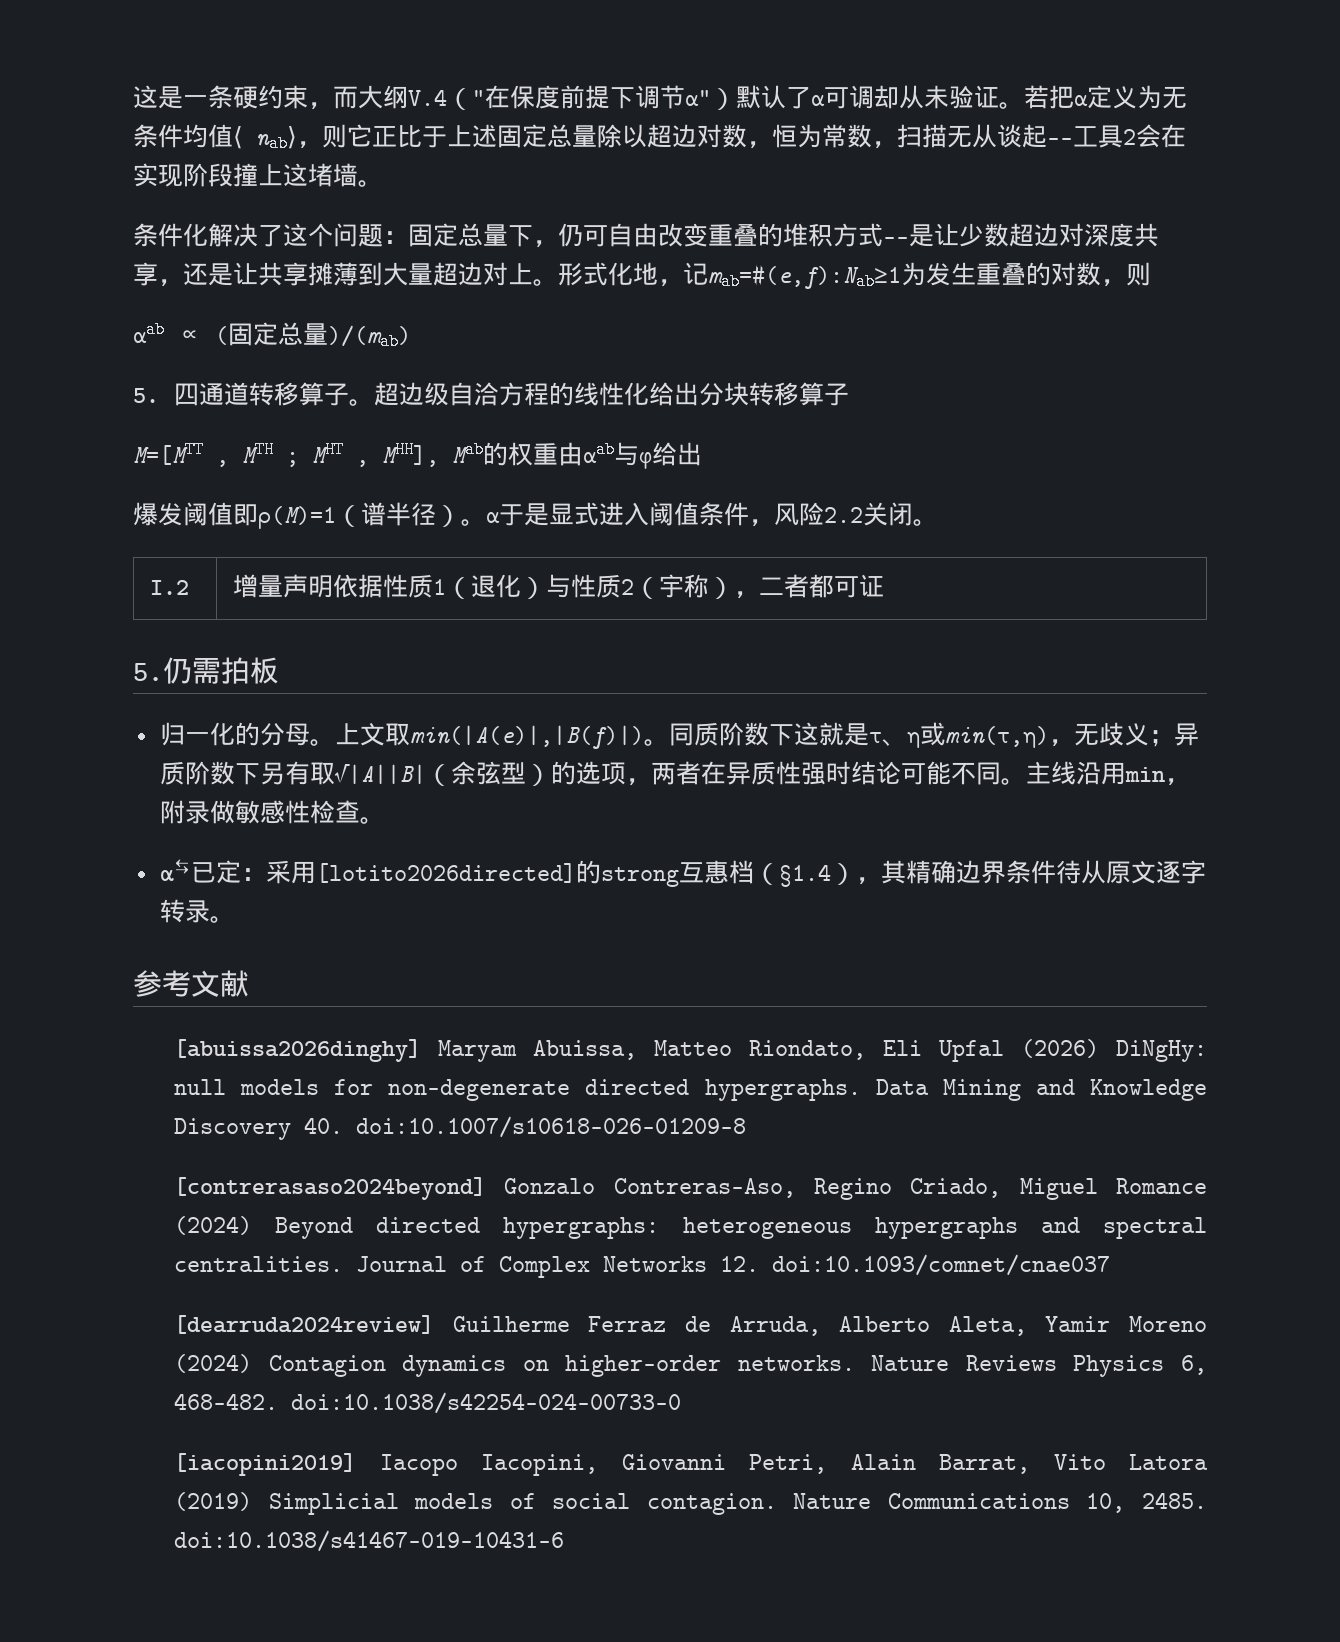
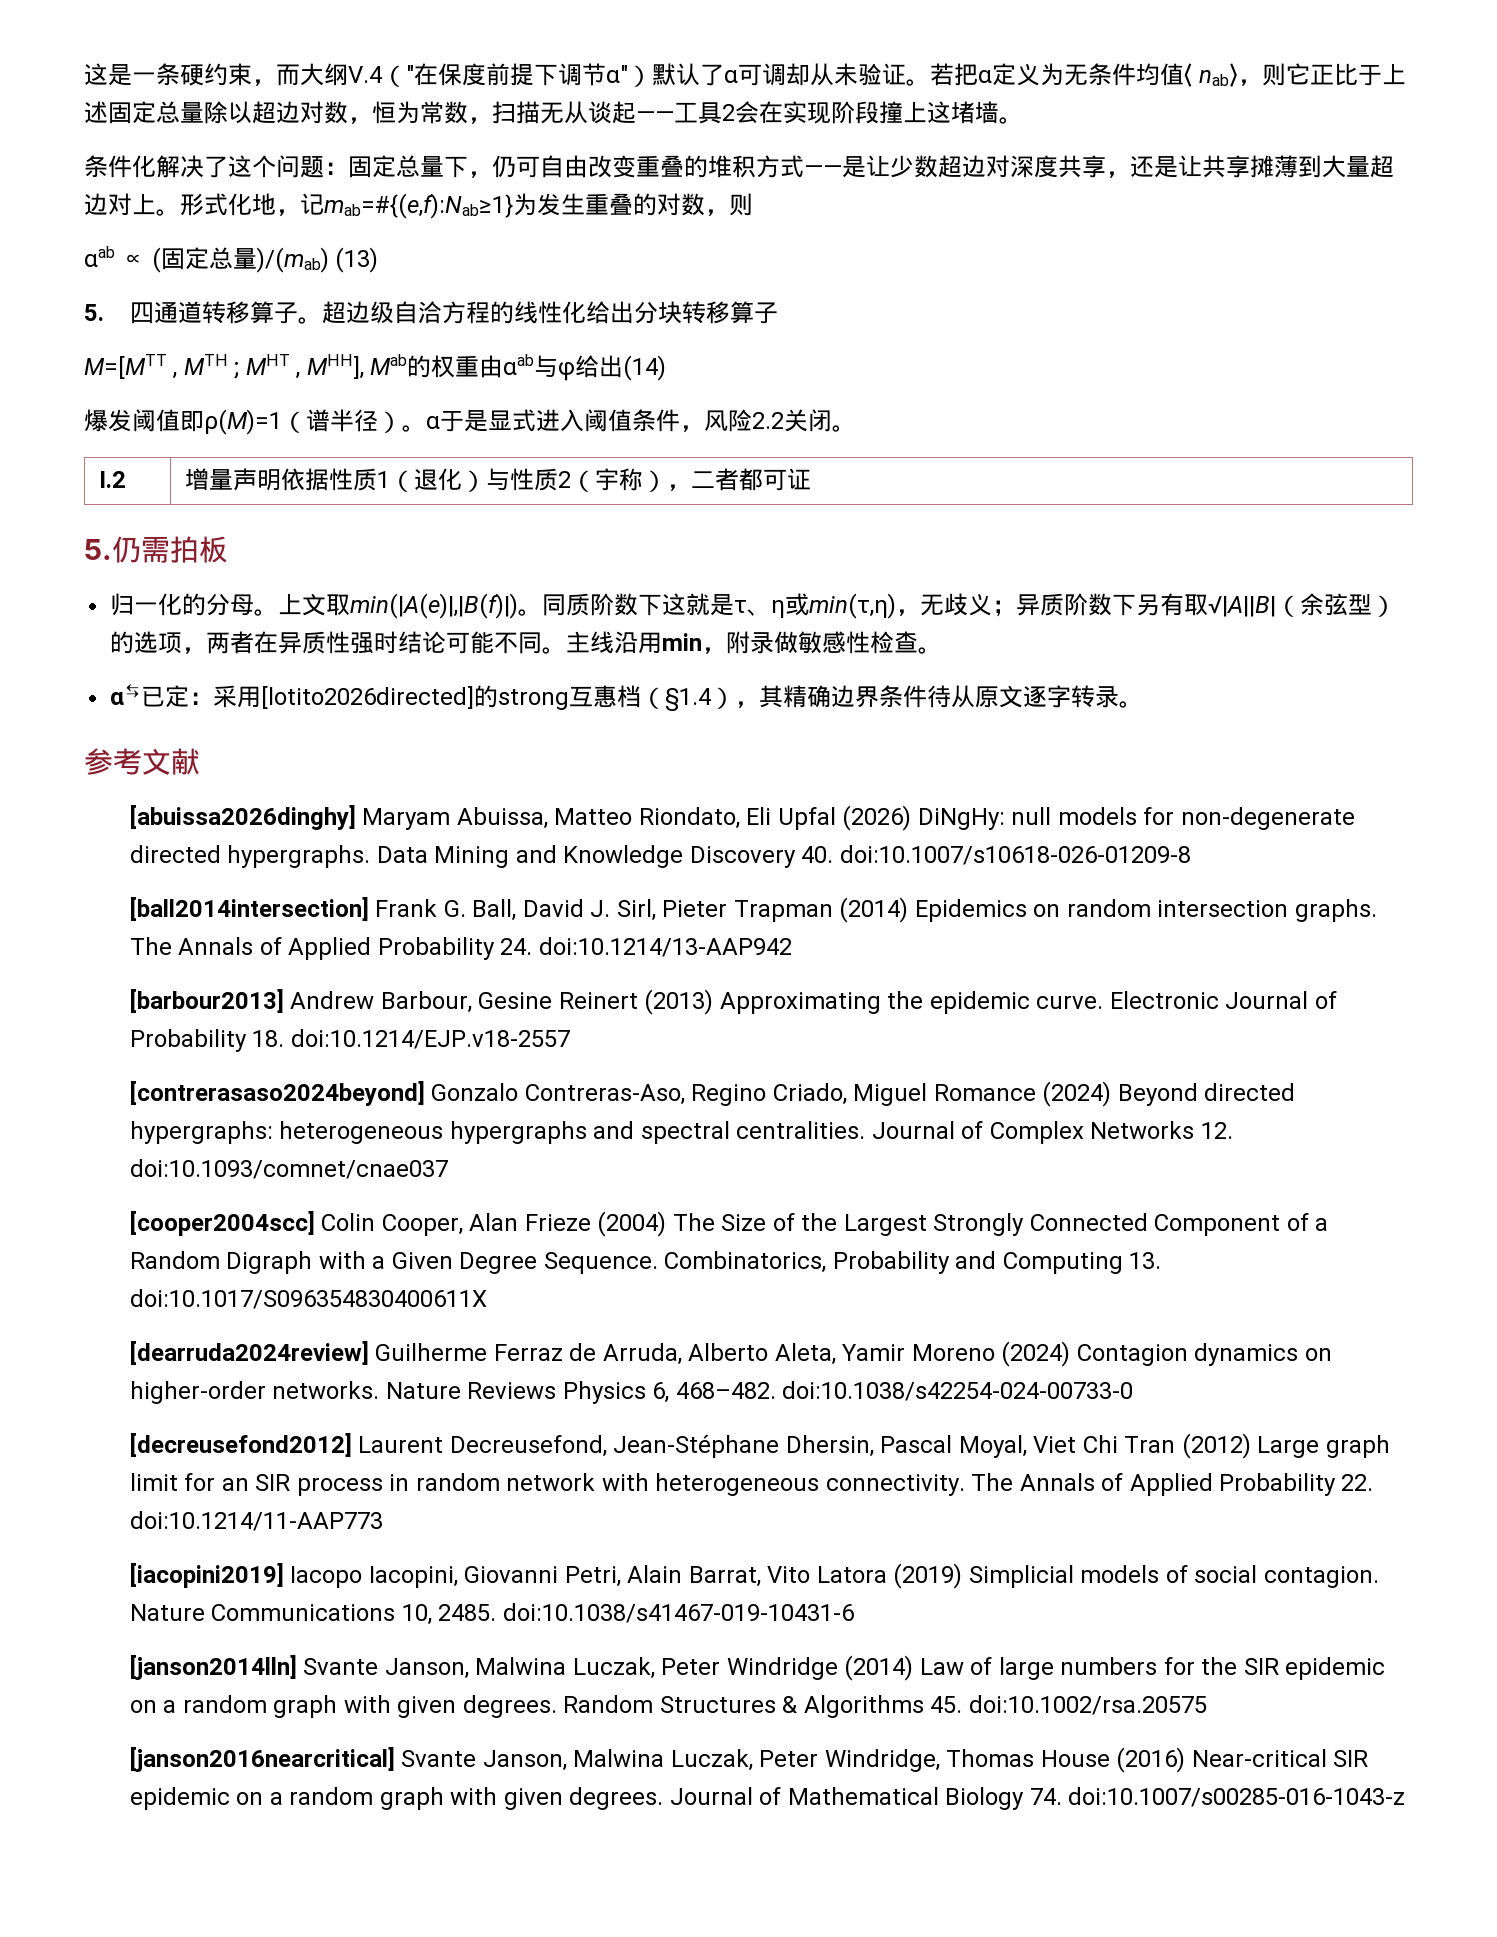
[708,264,901,290] mab=#(e,f):Nab≥1 -> [324,193,513,219] mab=#{(e,f):Nab≥1}
(411, 337) none -> [335,247,379,273] (13)
(702, 454) none -> [623,355,667,381] (14)
(747, 1127) none -> [129,897,1377,923] [129,937,792,960] [129,989,1337,1015] [129,1029,570,1052] // [ball2014intersection] Frank G. Ball, David J. Sirl, Pieter Trapman (2014) Epidemics on random intersection graphs. The Annals of Applied Probability 24. doi:10.1214/13-AAP942 // [barbour2013] Andrew Barbour, Gesine Reinert (2013) Approximating the epidemic curve. Electronic Journal of Probability 18. doi:10.1214/EJP.v18-2557
(1111, 1265) none -> [129,1211,1328,1237] [129,1251,1162,1274] [129,1289,487,1309] // [cooper2004scc] Colin Cooper, Alan Frieze (2004) The Size of the Largest Strongly Connected Component of a Random Digraph with a Given Degree Sequence. Combinatorics, Probability and Computing 13. doi:10.1017/S096354830400611X
(682, 1403) none -> [129,1433,1390,1459] [129,1473,1374,1496] [129,1511,383,1531] // [decreusefond2012] Laurent Decreusefond, Jean-Stéphane Dhersin, Pascal Moyal, Viet Chi Tran (2012) Large graph limit for an SIR process in random network with heterogeneous connectivity. The Annals of Applied Probability 22. doi:10.1214/11-AAP773
(565, 1541) none -> [129,1655,1385,1681] [129,1695,1207,1718] [129,1747,1369,1773] [129,1787,1406,1810] // [janson2014lln] Svante Janson, Malwina Luczak, Peter Windridge (2014) Law of large numbers for the SIR epidemic on a random graph with given degrees. Random Structures & Algorithms 45. doi:10.1002/rsa.20575 // [janson2016nearcritical] Svante Janson, Malwina Luczak, Peter Windridge, Thomas House (2016) Near-critical SIR epidemic on a random graph with given degrees. Journal of Mathematical Biology 74. doi:10.1007/s00285-016-1043-z

